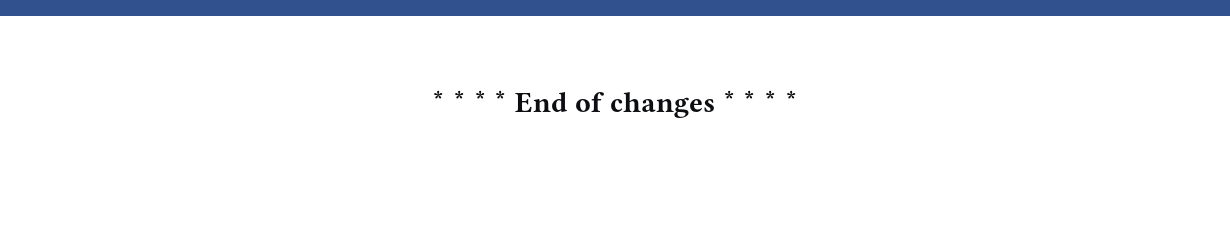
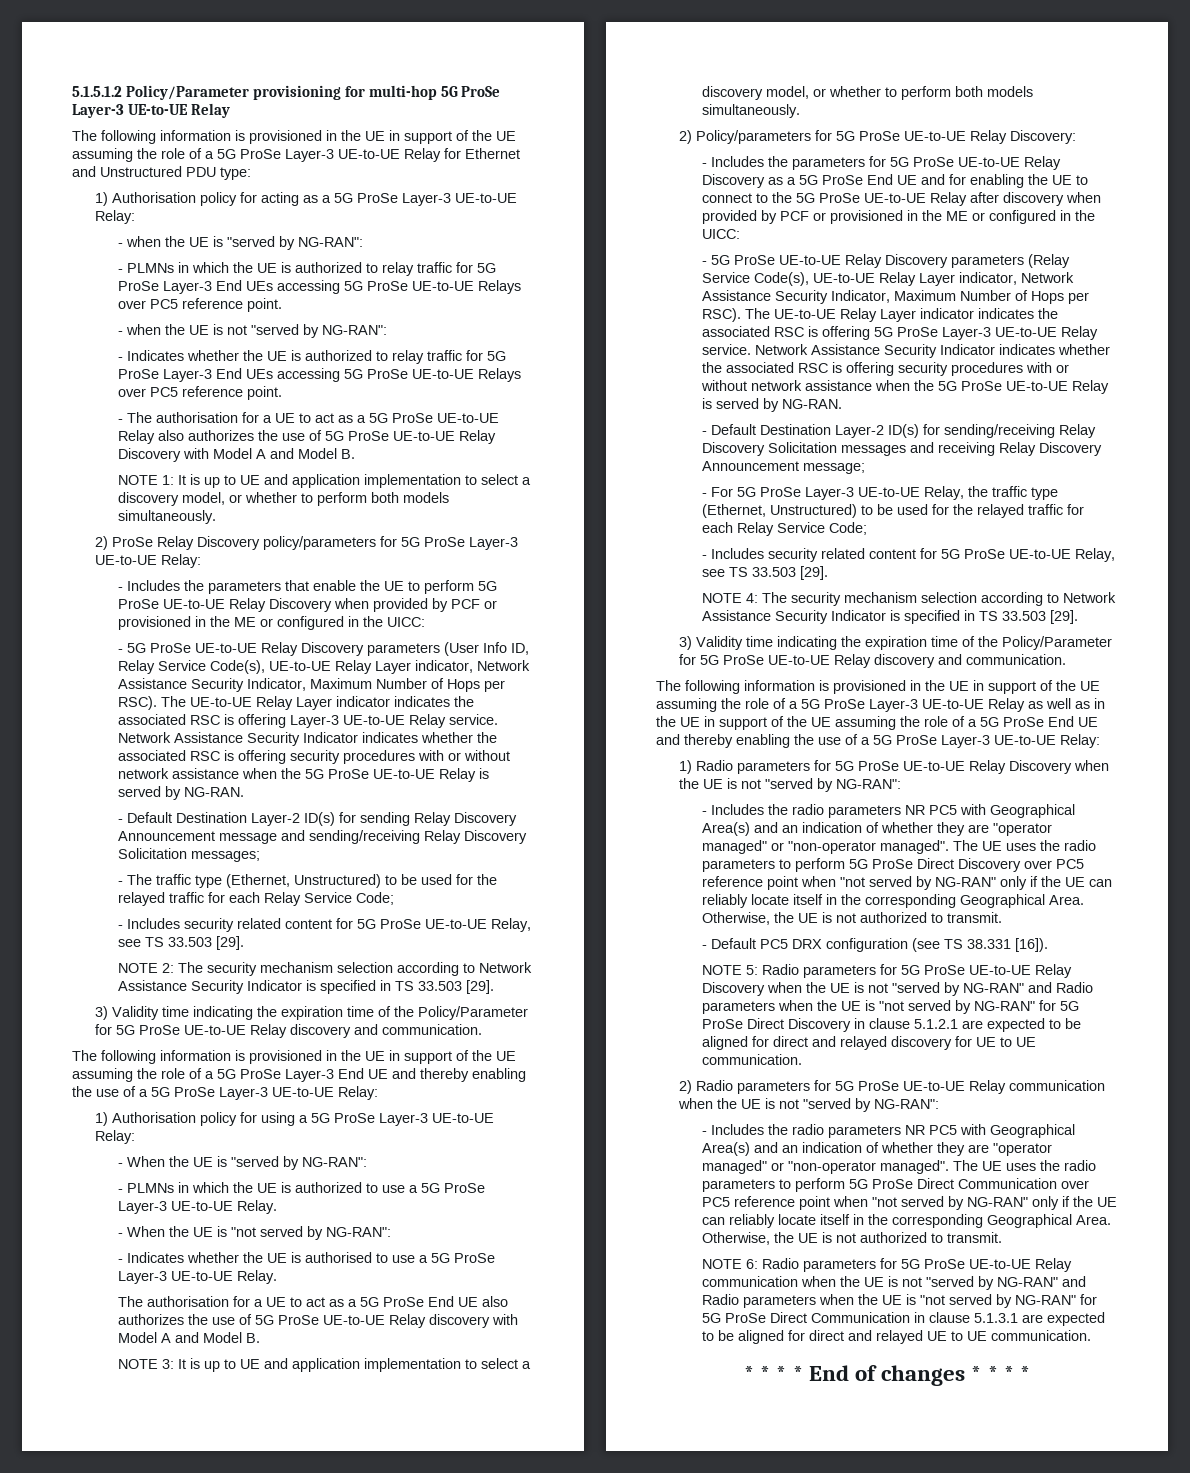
(431, 101) none -> [72,85,501,100] [72,103,230,118] [72,130,516,144] [72,148,520,162] [72,166,251,180] [95,192,518,206] [95,210,136,224] [118,236,364,250] [118,262,497,276] [118,280,522,294] [118,298,283,312] [118,324,388,338] [118,350,507,364] [118,368,522,382] [118,386,283,400] [118,412,500,423] [118,430,497,444] [118,448,356,462] [118,474,532,488] [118,492,450,506] [118,510,217,524] [95,536,519,550] [95,554,202,568] [118,580,498,594] [118,598,498,612] [118,616,426,630] [118,642,530,656] [118,660,531,674] [118,678,506,692] [118,696,475,710] [118,714,499,728] [118,732,498,746] [118,750,511,764] [118,768,490,782] [118,786,245,800] [118,812,518,826] [118,830,528,844] [118,848,261,862] [118,874,498,888] [118,892,395,906] [118,918,532,932] [118,936,245,950] [118,962,533,976] [118,980,495,994] [95,1006,529,1020] [95,1024,483,1038] [72,1050,516,1064] [72,1068,526,1082] [72,1086,378,1100] [95,1112,495,1126] [95,1130,136,1144] [118,1156,368,1170] [118,1182,486,1193] [118,1200,278,1214] [118,1226,392,1240] [118,1252,496,1263] [118,1270,278,1284] [118,1296,509,1307] [118,1314,519,1328] [118,1332,261,1343] [118,1358,532,1372] [702,86,1034,100] [702,104,801,118] [679,130,1077,144] [702,156,1062,170] [702,174,1089,188] [702,192,1102,206] [702,210,1096,224] [702,229,741,239] [702,254,1071,268] [702,272,1075,286] [702,290,1090,304] [702,308,1059,322] [702,326,1099,340] [702,344,1111,358] [702,362,1070,376] [701,380,1110,394] [702,398,843,412] [702,424,1097,438] [702,442,1103,456] [702,461,866,474] [702,486,1059,500] [702,504,1085,518] [702,522,868,536] [702,548,1116,562] [702,566,829,580] [702,592,1117,606] [702,610,1079,624] [679,636,1113,650] [679,654,1067,668] [656,680,1100,694] [656,698,1105,712] [656,716,1098,730] [656,734,1100,748] [679,760,1110,774] [679,778,902,792] [702,804,1076,818] [702,822,1053,836] [702,840,1097,854] [702,858,1085,872] [702,876,1113,890] [702,894,1085,908] [702,912,1003,925] [702,938,1049,952] [702,964,1073,978] [702,982,1094,996] [702,1000,1080,1014] [702,1018,1082,1032] [702,1036,1037,1050] [702,1054,803,1065] [679,1080,1106,1094] [678,1098,940,1112] [702,1124,1076,1138] [702,1142,1053,1156] [702,1160,1097,1174] [702,1178,1090,1192] [702,1196,1118,1210] [702,1214,1112,1228] [702,1232,1003,1245] [702,1258,1073,1272] [702,1276,1087,1290] [702,1294,1098,1308] [702,1312,1106,1326] [702,1330,1092,1344] 5.1.5.1.2 Policy/Parameter provisioning for multi-hop 5G ProSe Layer-3 UE-to-UE Relay // The following information is provisioned in the UE in support of the UE assuming the role of a 5G ProSe Layer-3 UE-to-UE Relay for Ethernet and Unstructured PDU type: // 1) Authorisation policy for acting as a 5G ProSe Layer-3 UE-to-UE Relay: // - when the UE is "served by NG-RAN": // - PLMNs in which the UE is authorized to relay traffic for 5G ProSe Layer-3 End UEs accessing 5G ProSe UE-to-UE Relays over PC5 reference point. // - when the UE is not "served by NG-RAN": // - Indicates whether the UE is authorized to relay traffic for 5G ProSe Layer-3 End UEs accessing 5G ProSe UE-to-UE Relays over PC5 reference point. // - The authorisation for a UE to act as a 5G ProSe UE-to-UE Relay also authorizes the use of 5G ProSe UE-to-UE Relay Discovery with Model A and Model B. // NOTE 1: It is up to UE and application implementation to select a discovery model, or whether to perform both models simultaneously. // 2) ProSe Relay Discovery policy/parameters for 5G ProSe Layer-3 UE-to-UE Relay: // - Includes the parameters that enable the UE to perform 5G ProSe UE-to-UE Relay Discovery when provided by PCF or provisioned in the ME or configured in the UICC: // - 5G ProSe UE-to-UE Relay Discovery parameters (User Info ID, Relay Service Code(s), UE-to-UE Relay Layer indicator, Network Assistance Security Indicator, Maximum Number of Hops per RSC). The UE-to-UE Relay Layer indicator indicates the associated RSC is offering Layer-3 UE-to-UE Relay service. Network Assistance Security Indicator indicates whether the associated RSC is offering security procedures with or without network assistance when the 5G ProSe UE-to-UE Relay is served by NG-RAN. // - Default Destination Layer-2 ID(s) for sending Relay Discovery Announcement message and sending/receiving Relay Discovery Solicitation messages; // - The traffic type (Ethernet, Unstructured) to be used for the relayed traffic for each Relay Service Code; // - Includes security related content for 5G ProSe UE-to-UE Relay, see TS 33.503 [29]. // NOTE 2: The security mechanism selection according to Network Assistance Security Indicator is specified in TS 33.503 [29]. // 3) Validity time indicating the expiration time of the Policy/Parameter for 5G ProSe UE-to-UE Relay discovery and communication. // The following information is provisioned in the UE in support of the UE assuming the role of a 5G ProSe Layer-3 End UE and thereby enabling the use of a 5G ProSe Layer-3 UE-to-UE Relay: // 1) Authorisation policy for using a 5G ProSe Layer-3 UE-to-UE Relay: // - When the UE is "served by NG-RAN": // - PLMNs in which the UE is authorized to use a 5G ProSe Layer-3 UE-to-UE Relay. // - When the UE is "not served by NG-RAN": // - Indicates whether the UE is authorised to use a 5G ProSe Layer-3 UE-to-UE Relay. // The authorisation for a UE to act as a 5G ProSe End UE also authorizes the use of 5G ProSe UE-to-UE Relay discovery with Model A and Model B. // NOTE 3: It is up to UE and application implementation to select a discovery model, or whether to perform both models simultaneously. // 2) Policy/parameters for 5G ProSe UE-to-UE Relay Discovery: // - Includes the parameters for 5G ProSe UE-to-UE Relay Discovery as a 5G ProSe End UE and for enabling the UE to connect to the 5G ProSe UE-to-UE Relay after discovery when provided by PCF or provisioned in the ME or configured in the UICC: // - 5G ProSe UE-to-UE Relay Discovery parameters (Relay Service Code(s), UE-to-UE Relay Layer indicator, Network Assistance Security Indicator, Maximum Number of Hops per RSC). The UE-to-UE Relay Layer indicator indicates the associated RSC is offering 5G ProSe Layer-3 UE-to-UE Relay service. Network Assistance Security Indicator indicates whether the associated RSC is offering security procedures with or without network assistance when the 5G ProSe UE-to-UE Relay is served by NG-RAN. // - Default Destination Layer-2 ID(s) for sending/receiving Relay Discovery Solicitation messages and receiving Relay Discovery Announcement message; // - For 5G ProSe Layer-3 UE-to-UE Relay, the traffic type (Ethernet, Unstructured) to be used for the relayed traffic for each Relay Service Code; // - Includes security related content for 5G ProSe UE-to-UE Relay, see TS 33.503 [29]. // NOTE 4: The security mechanism selection according to Network Assistance Security Indicator is specified in TS 33.503 [29]. // 3) Validity time indicating the expiration time of the Policy/Parameter for 5G ProSe UE-to-UE Relay discovery and communication. // The following information is provisioned in the UE in support of the UE assuming the role of a 5G ProSe Layer-3 UE-to-UE Relay as well as in the UE in support of the UE assuming the role of a 5G ProSe End UE and thereby enabling the use of a 5G ProSe Layer-3 UE-to-UE Relay: // 1) Radio parameters for 5G ProSe UE-to-UE Relay Discovery when the UE is not "served by NG-RAN": // - Includes the radio parameters NR PC5 with Geographical Area(s) and an indication of whether they are "operator managed" or "non-operator managed". The UE uses the radio parameters to perform 5G ProSe Direct Discovery over PC5 reference point when "not served by NG-RAN" only if the UE can reliably locate itself in the corresponding Geographical Area. Otherwise, the UE is not authorized to transmit. // - Default PC5 DRX configuration (see TS 38.331 [16]). // NOTE 5: Radio parameters for 5G ProSe UE-to-UE Relay Discovery when the UE is not "served by NG-RAN" and Radio parameters when the UE is "not served by NG-RAN" for 5G ProSe Direct Discovery in clause 5.1.2.1 are expected to be aligned for direct and relayed discovery for UE to UE communication. // 2) Radio parameters for 5G ProSe UE-to-UE Relay communication when the UE is not "served by NG-RAN": // - Includes the radio parameters NR PC5 with Geographical Area(s) and an indication of whether they are "operator managed" or "non-operator managed". The UE uses the radio parameters to perform 5G ProSe Direct Communication over PC5 reference point when "not served by NG-RAN" only if the UE can reliably locate itself in the corresponding Geographical Area. Otherwise, the UE is not authorized to transmit. // NOTE 6: Radio parameters for 5G ProSe UE-to-UE Relay communication when the UE is not "served by NG-RAN" and Radio parameters when the UE is "not served by NG-RAN" for 5G ProSe Direct Communication in clause 5.1.3.1 are expected to be aligned for direct and relayed UE to UE communication. //

